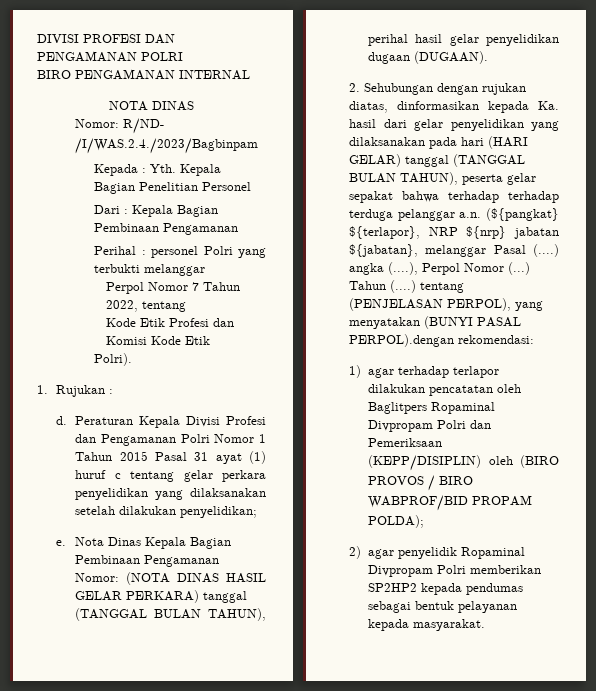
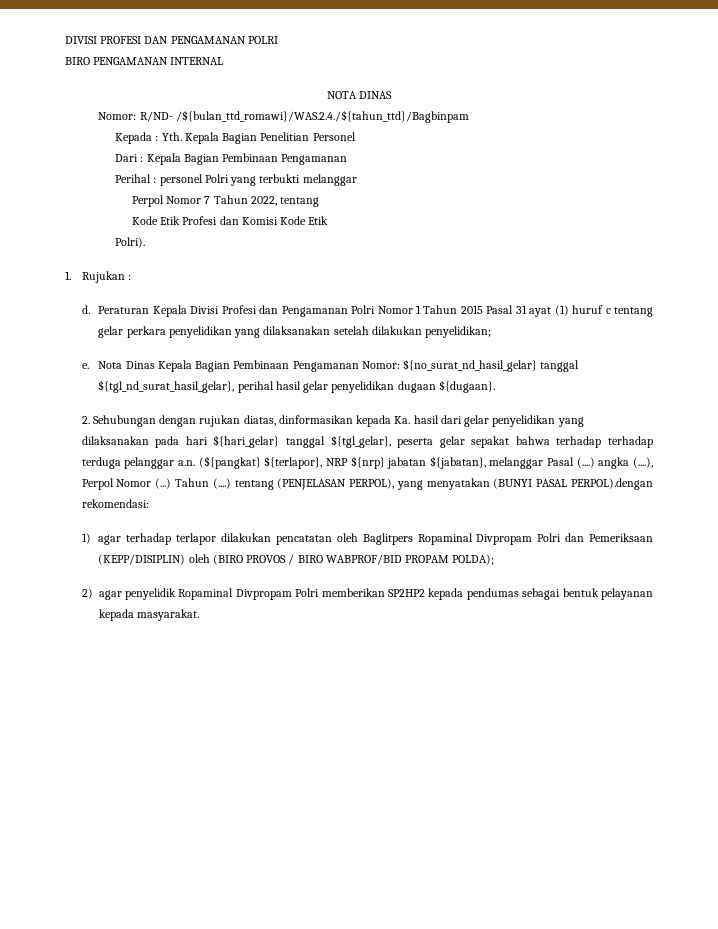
[75,138,259,154] /I/WAS.2.4./2023/Bagbinpam -> [175,110,469,123] /${bulan_ttd_romawi}/WAS.2.4./${tahun_ttd}/Bagbinpam
[126,572,266,585] [75,590,248,603] [75,608,266,621] (NOTA DINAS HASIL GELAR PERKARA) tanggal (TANGGAL BULAN TAHUN), -> [403,359,580,372] [98,380,235,393] ${no_surat_nd_hasil_gelar} tanggal ${tgl_nd_surat_hasil_gelar},
[414,51,489,64] (DUGAAN). -> [438,380,495,393] ${dugaan}.
[488,136,529,149] [349,154,526,167] [349,172,459,185] (HARI GELAR) tanggal (TANGGAL BULAN TAHUN), -> [213,435,391,448] ${hari_gelar} tanggal ${tgl_gelar},

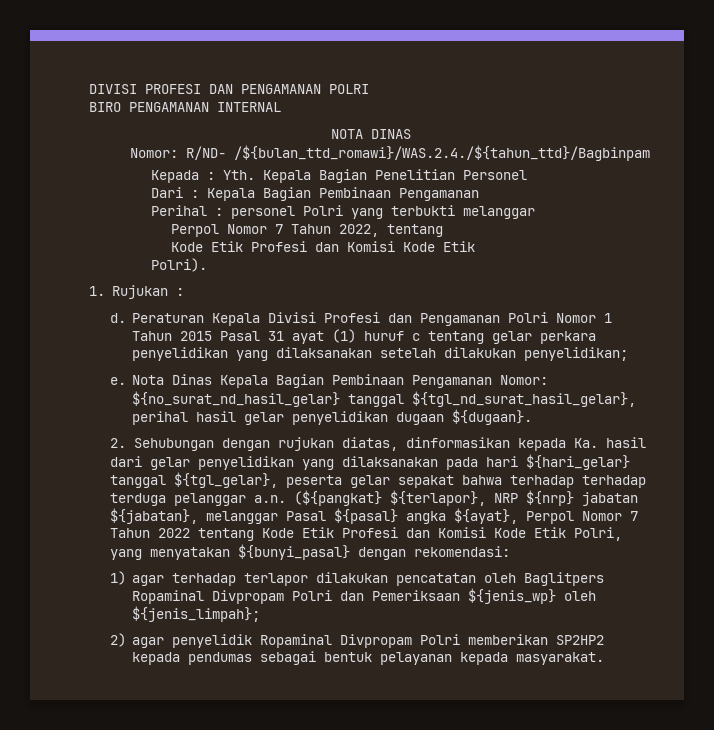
[576,457,653,469] [81,478,654,490] (....) angka (....), Perpol Nomor (...) Tahun (....) tentang (PENJELASAN PERPOL), yang menyatakan (BUNYI PASAL PERPOL).dengan -> [333,508,638,524] [109,527,622,541] [109,544,406,560] ${pasal} angka ${ayat}, Perpol Nomor 7 Tahun 2022 tentang Kode Etik Profesi dan Komisi Kode Etik Polri, yang menyatakan ${bunyi_pasal} dengan
[98,554,495,565] (KEPP/DISIPLIN) oleh (BIRO PROVOS / BIRO WABPROF/BID PROPAM POLDA); -> [468,588,597,604] [132,606,261,622] ${jenis_wp} oleh ${jenis_limpah};

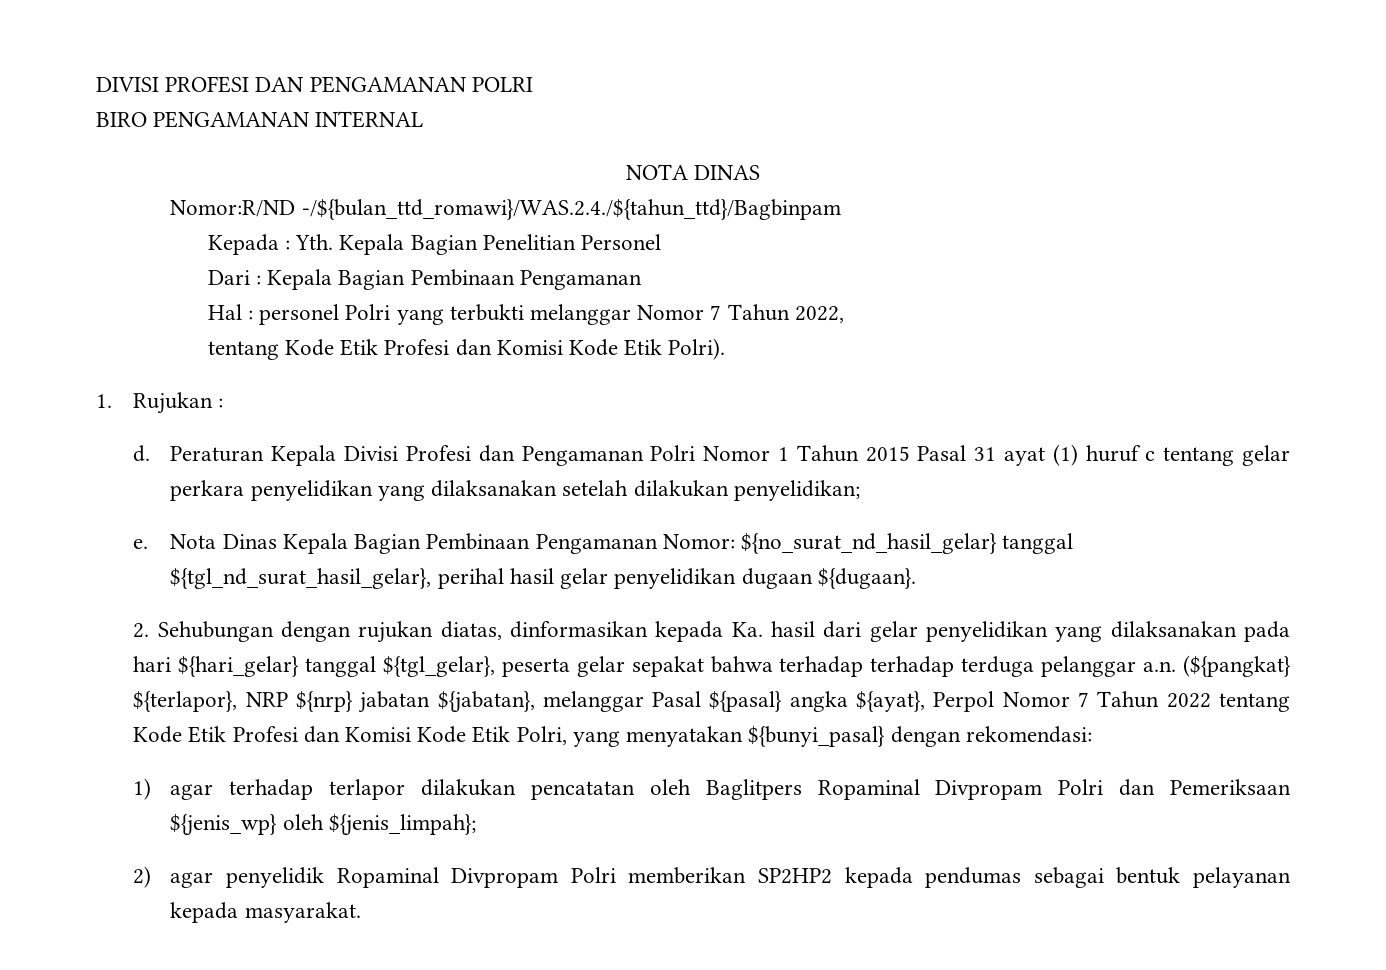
[130,145,651,161] Nomor: R/ND- /${bulan_ttd_romawi}/WAS.2.4./${tahun_ttd}/Bagbinpam -> [170,199,841,220] Nomor:R/ND -/${bulan_ttd_romawi}/WAS.2.4./${tahun_ttd}/Bagbinpam
[150,205,207,216] Perihal -> [207,304,242,320] Hal
[171,224,220,237] // Perpol -> (631, 314) none
[387,224,444,237] [171,241,476,252] tentang // Kode Etik Profesi dan Komisi Kode Etik // -> [207,339,663,360] // tentang Kode Etik Profesi dan Komisi Kode Etik

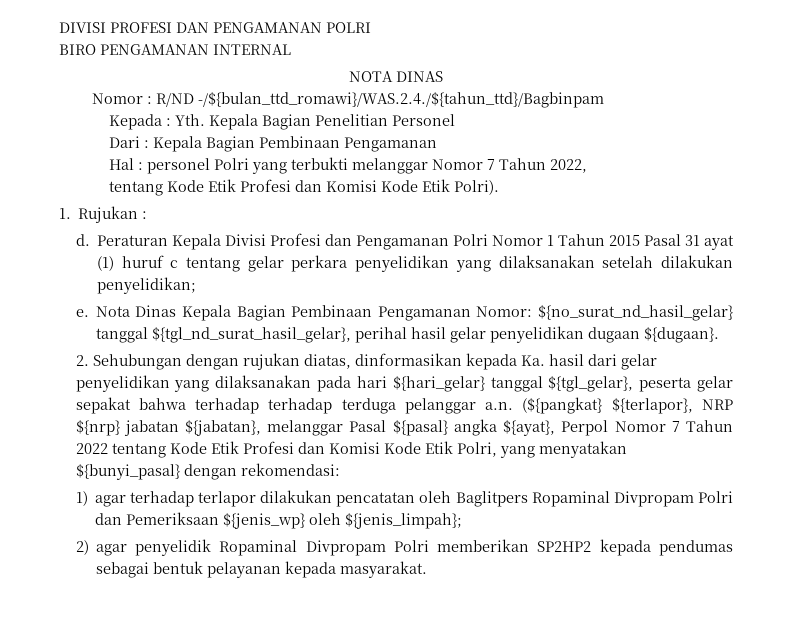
[170,200,296,217] Nomor:R/ND -> [92,93,195,107] Nomor : R/ND

